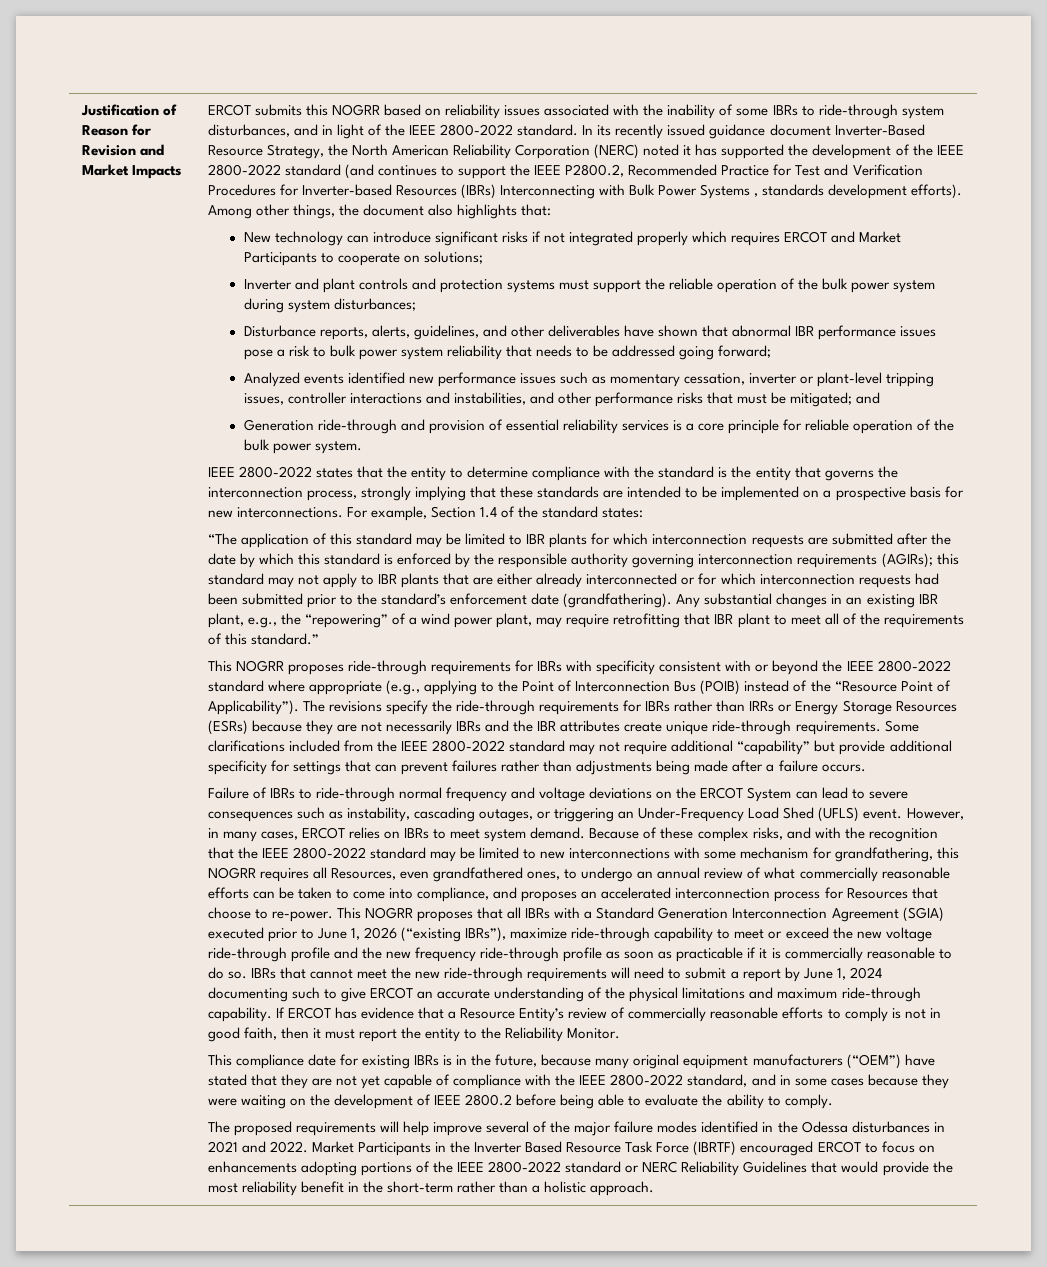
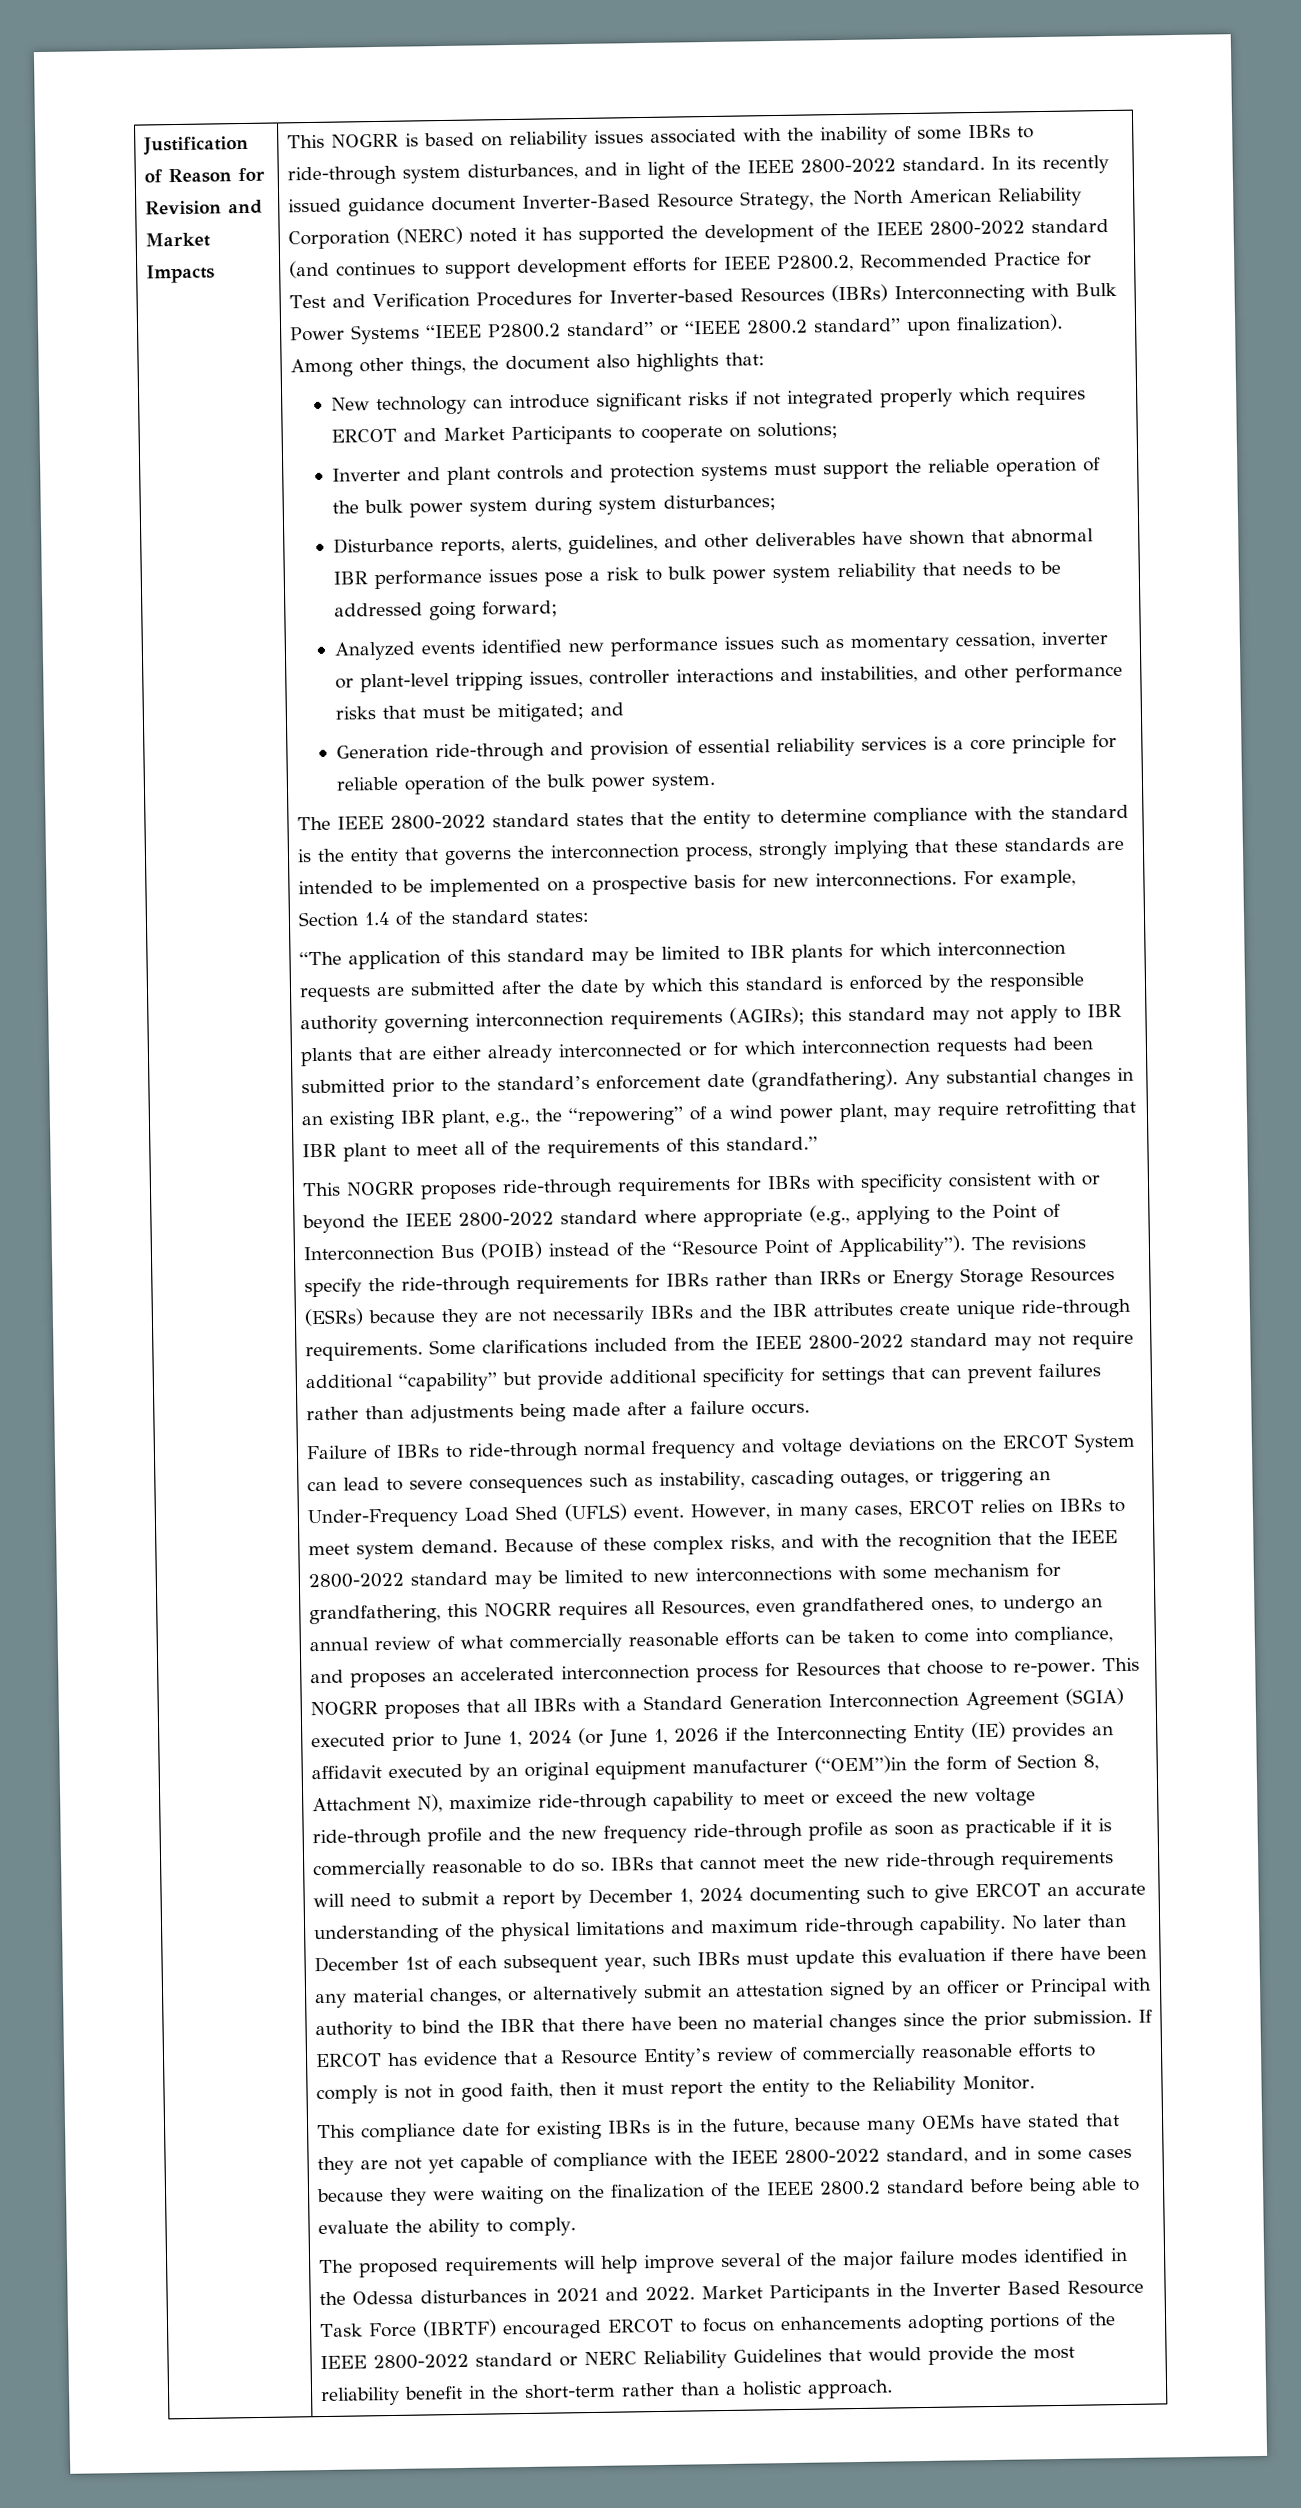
[207,104,380,116] ERCOT submits this NOGRR -> [286,133,419,149] This NOGRR is
[510,164,531,176] the -> [516,256,718,278] development efforts for
[754,184,963,199] , standards development efforts). -> [425,313,1063,339] “IEEE P2800.2 standard” or “IEEE 2800.2 standard” upon finalization).
[207,466,312,478] IEEE 2800-2022 -> [296,813,570,831] The IEEE 2800-2022 standard
[364,927,507,942] 2026 (“existing IBRs”), -> [527,1721,1114,1747] [310,1753,1099,1782] [311,1794,443,1813] 2024 (or June 1, 2026 if the Interconnecting Entity (IE) provides an affidavit executed by an original equipment manufacturer (“OEM”)in the form of Section 8, Attachment N),
[802,968,833,979] June -> [587,1887,673,1905] December
(272, 1014) none -> [1010,1913,1127,1930] [313,1945,1147,1974] [314,1977,1152,2009] [314,2009,1132,2041] No later than December 1st of each subsequent year, such IBRs must update this evaluation if there have been any material changes, or alternatively submit an attestation signed by an officer or Principal with authority to bind the IBR that there have been no material changes since the prior submission.
[633,1054,901,1069] original equipment manufacturers (“OEM”) -> [920,2115,975,2130] OEMs
[334,1094,432,1109] development of -> [609,2182,761,2199] finalization of the
(513, 1100) none -> [885,2179,965,2194] standard

